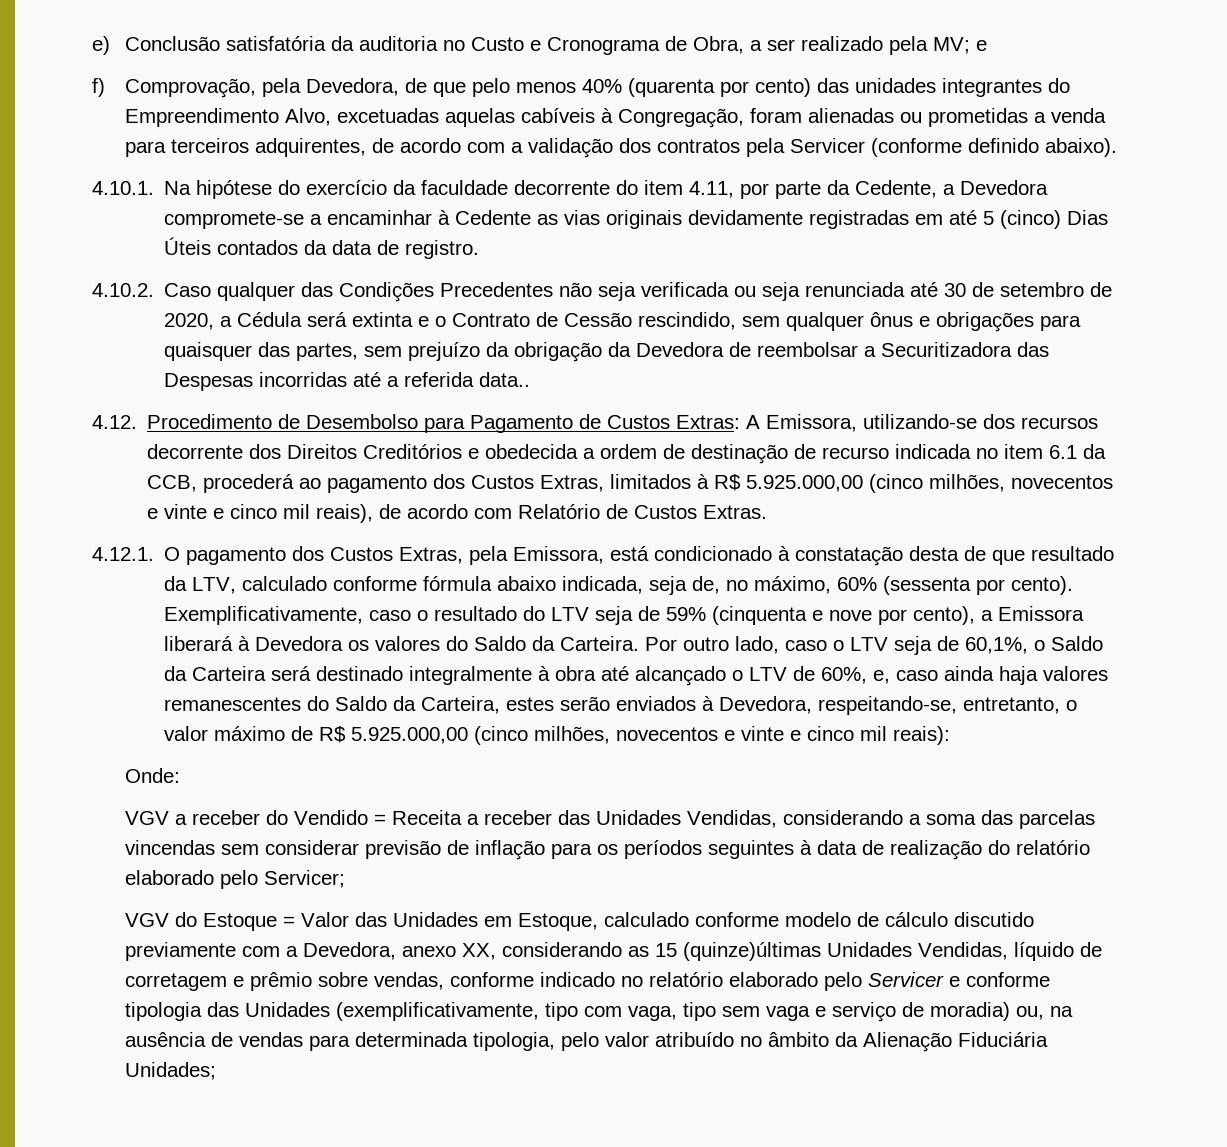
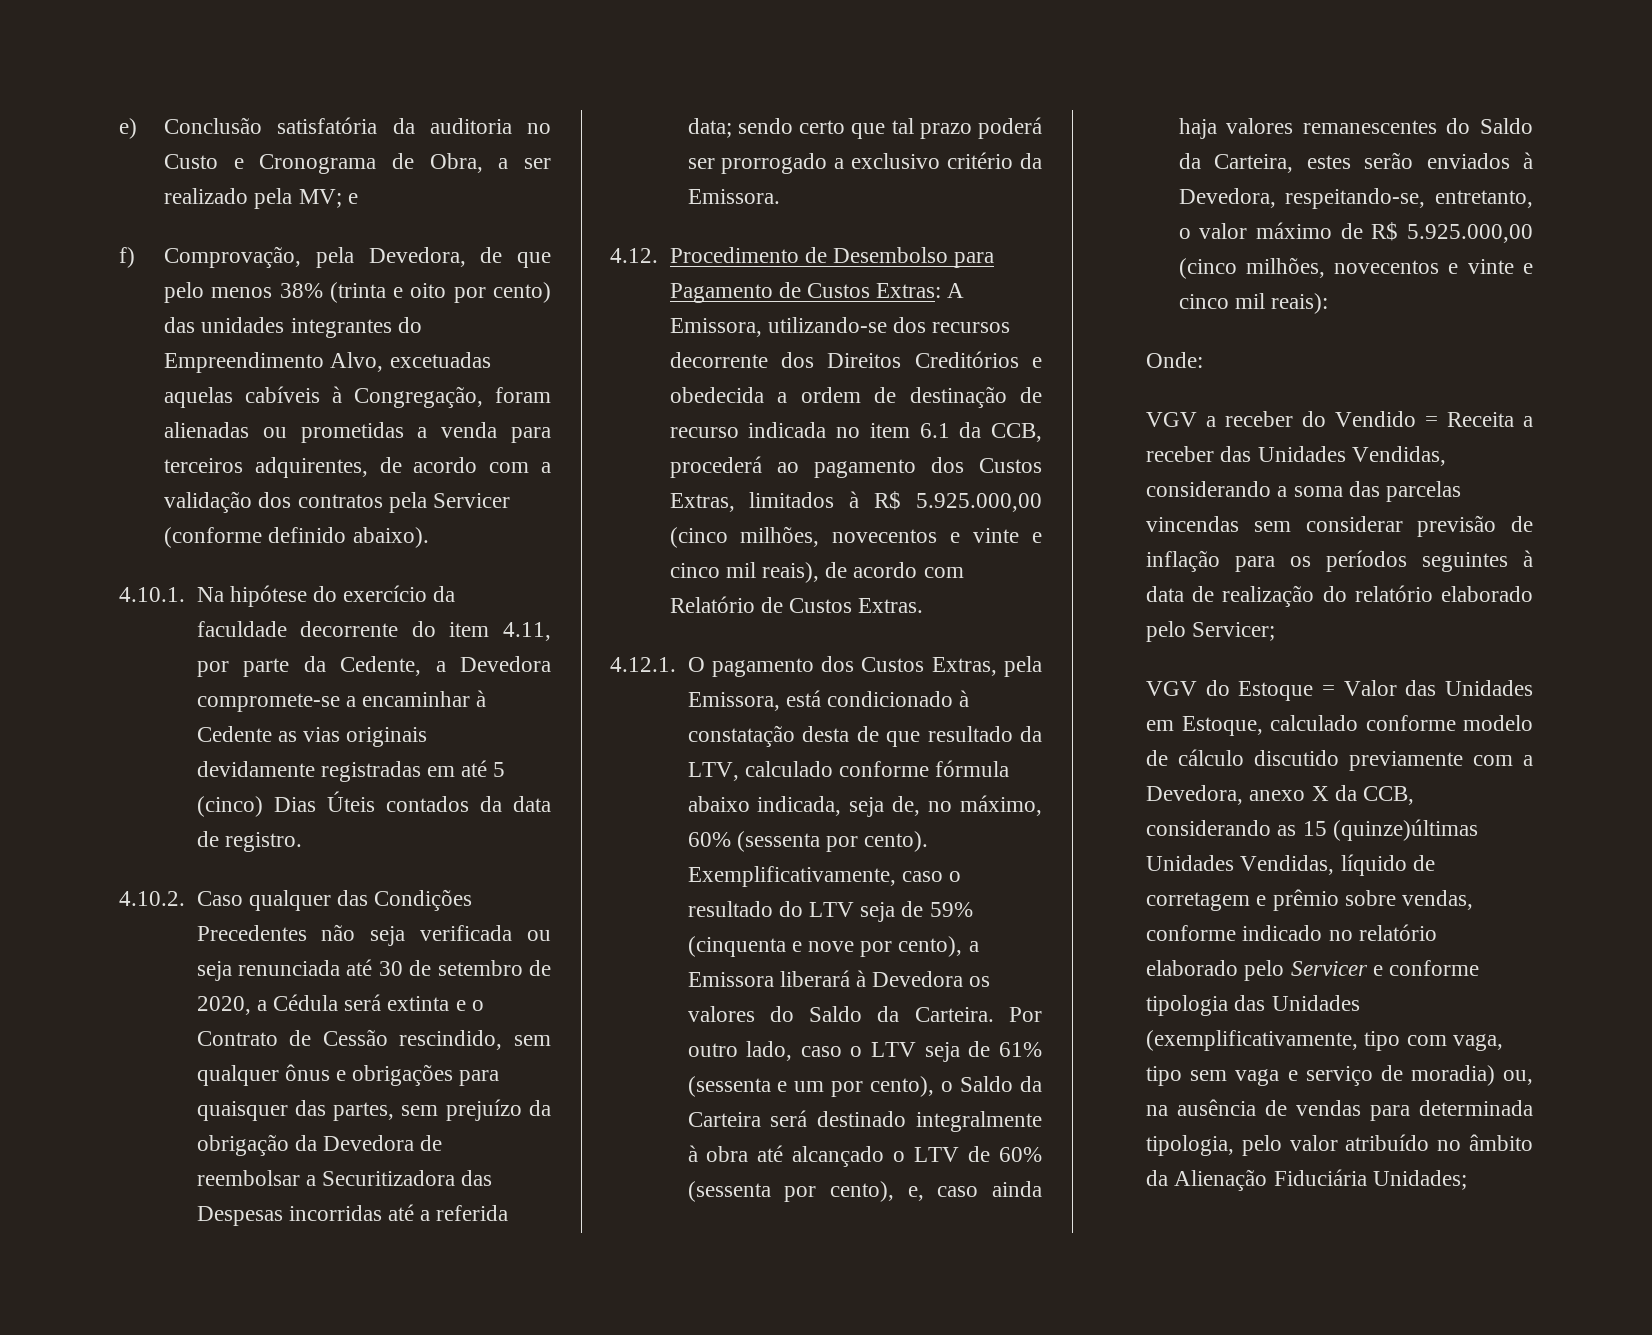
[581,78,715,97] 40% (quarenta -> [279,282,447,303] 38% (trinta e oito
[479,372,531,387] data.. -> [687,117,1042,139] [687,152,1042,174] [687,189,780,204] data; sendo certo que tal prazo poderá ser prorrogado a exclusivo critério da Emissora.
[965,637,1029,654] 60,1%, -> [998,1042,1042,1057] [687,1076,935,1097] 61% (sessenta e um por cento),
[821,667,868,684] 60%, -> [999,1147,1042,1162] [687,1181,894,1202] 60% (sessenta por cento),
[461,943,496,960] XX, -> [1311,785,1414,805] X da CCB,

